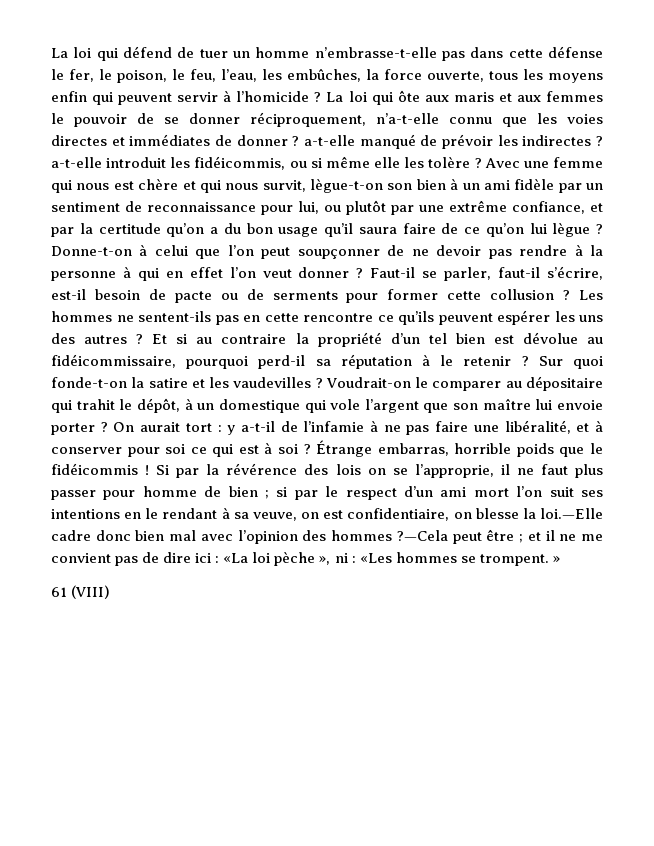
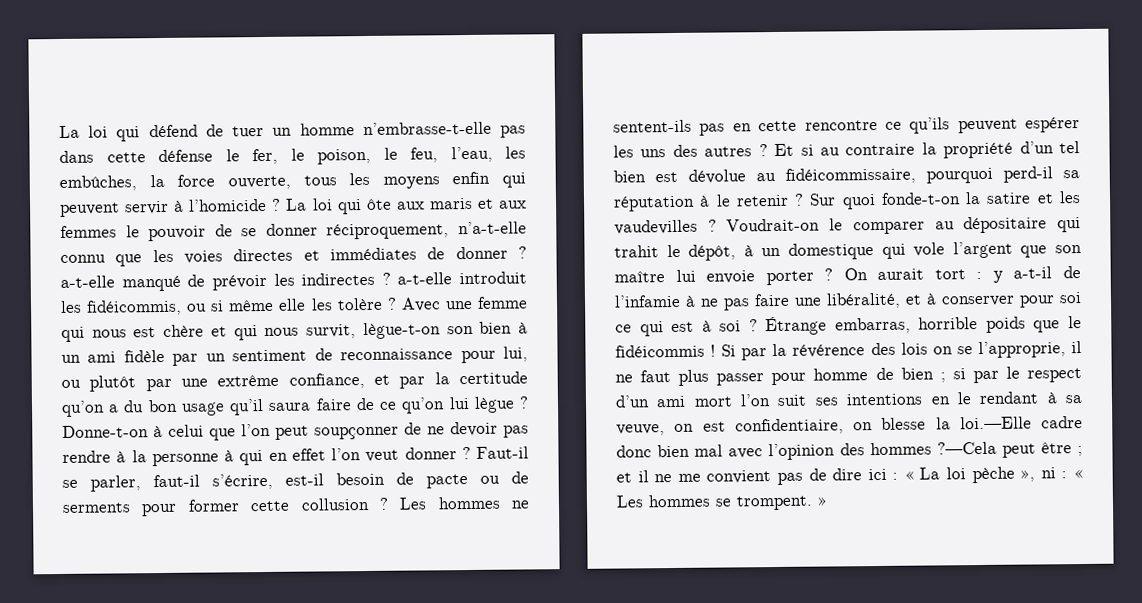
[223,553,249,563] «La -> [903,467,941,480] « La
[359,553,392,563] «Les -> [1072,469,1083,479] [616,495,644,508] « Les
[51,585,111,599] // 61 (VIII) -> (828, 501) none

